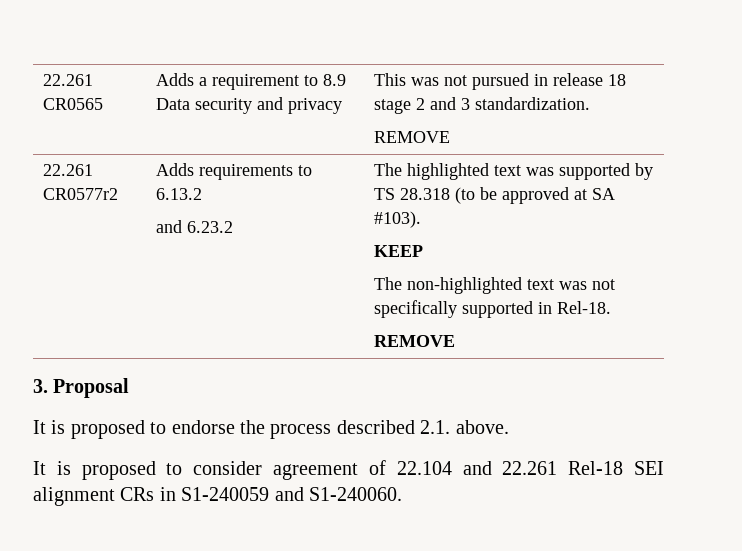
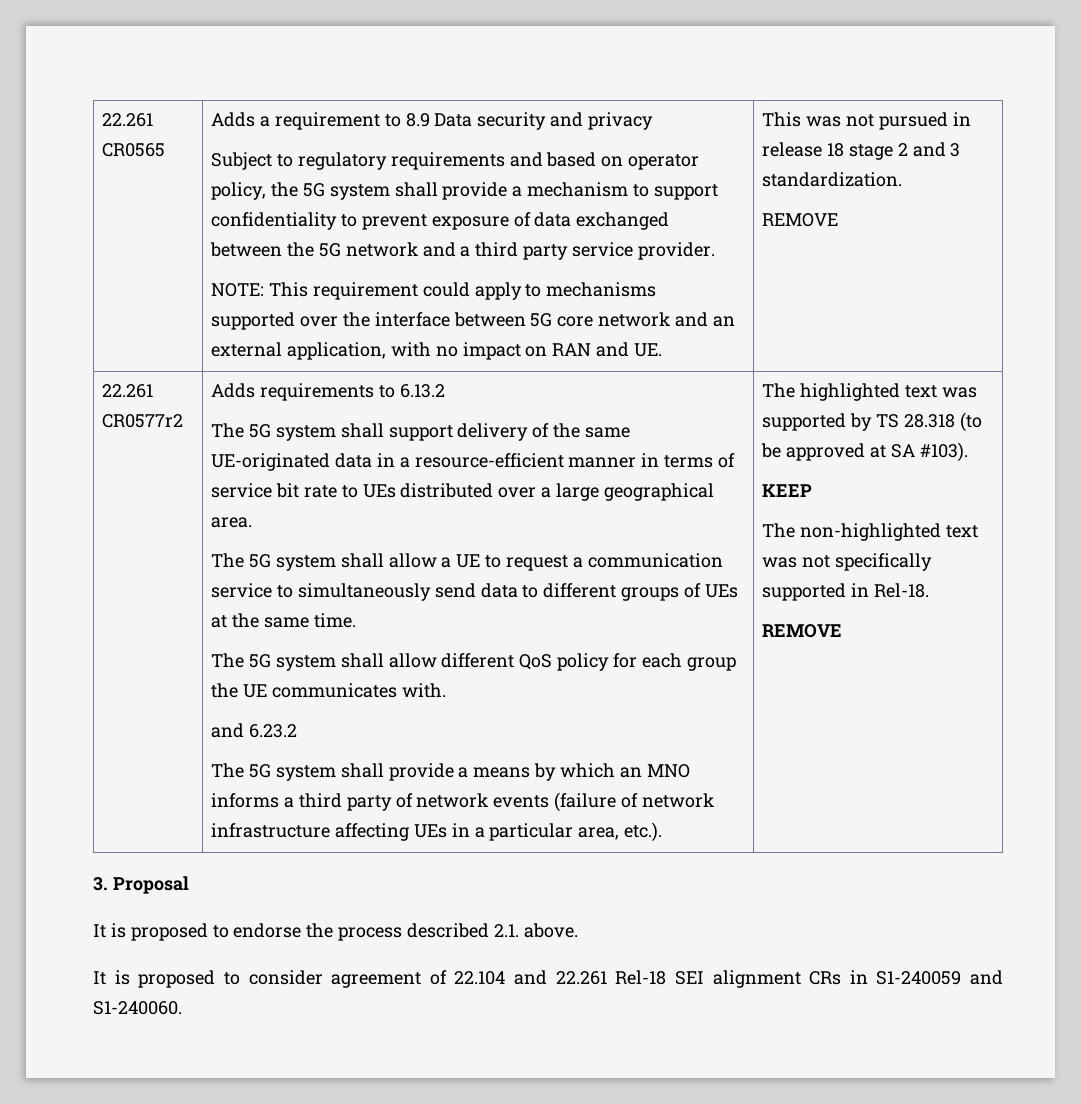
(342, 106) none -> [211,152,700,170] [211,182,718,200] [211,212,670,230] [210,242,715,260] [211,282,657,300] [211,312,735,330] [211,342,663,360] // Subject to regulatory requirements and based on operator policy, the 5G system shall provide a mechanism to support confidentiality to prevent exposure of data exchanged between the 5G network and a third party service provider. // NOTE: This requirement could apply to mechanisms supported over the interface between 5G core network and an external application, with no impact on RAN and UE.
[155,220,233,233] and 6.23.2 -> [211,423,631,441] [211,453,736,471] [211,483,714,501] [211,517,253,528] [211,553,723,571] [211,583,738,601] [211,613,356,628] [211,653,736,671] [211,683,446,698] [211,723,298,738] [211,763,690,781] [211,792,714,812] [211,822,663,842] The 5G system shall support delivery of the same UE-originated data in a resource-efficient manner in terms of service bit rate to UEs distributed over a large geographical area. // The 5G system shall allow a UE to request a communication service to simultaneously send data to different groups of UEs at the same time. // The 5G system shall allow different QoS policy for each group the UE communicates with. // and 6.23.2 // The 5G system shall provide a means by which an MNO informs a third party of network events (failure of network infrastructure affecting UEs in a particular area, etc.).

